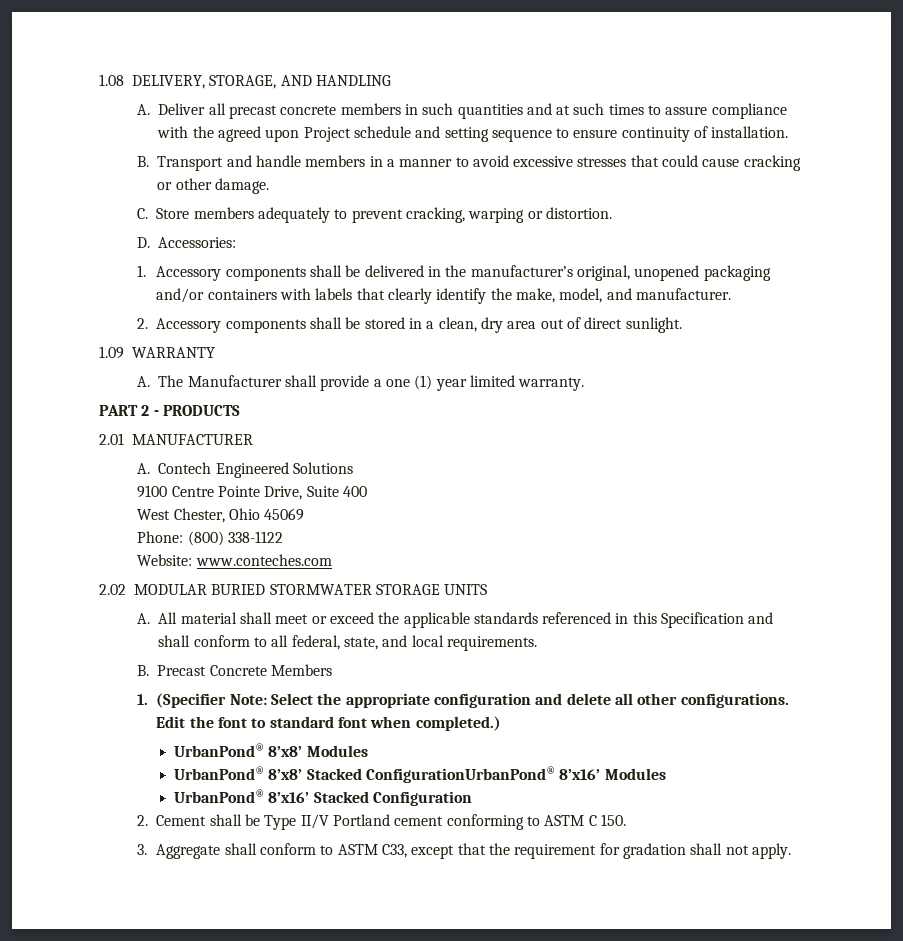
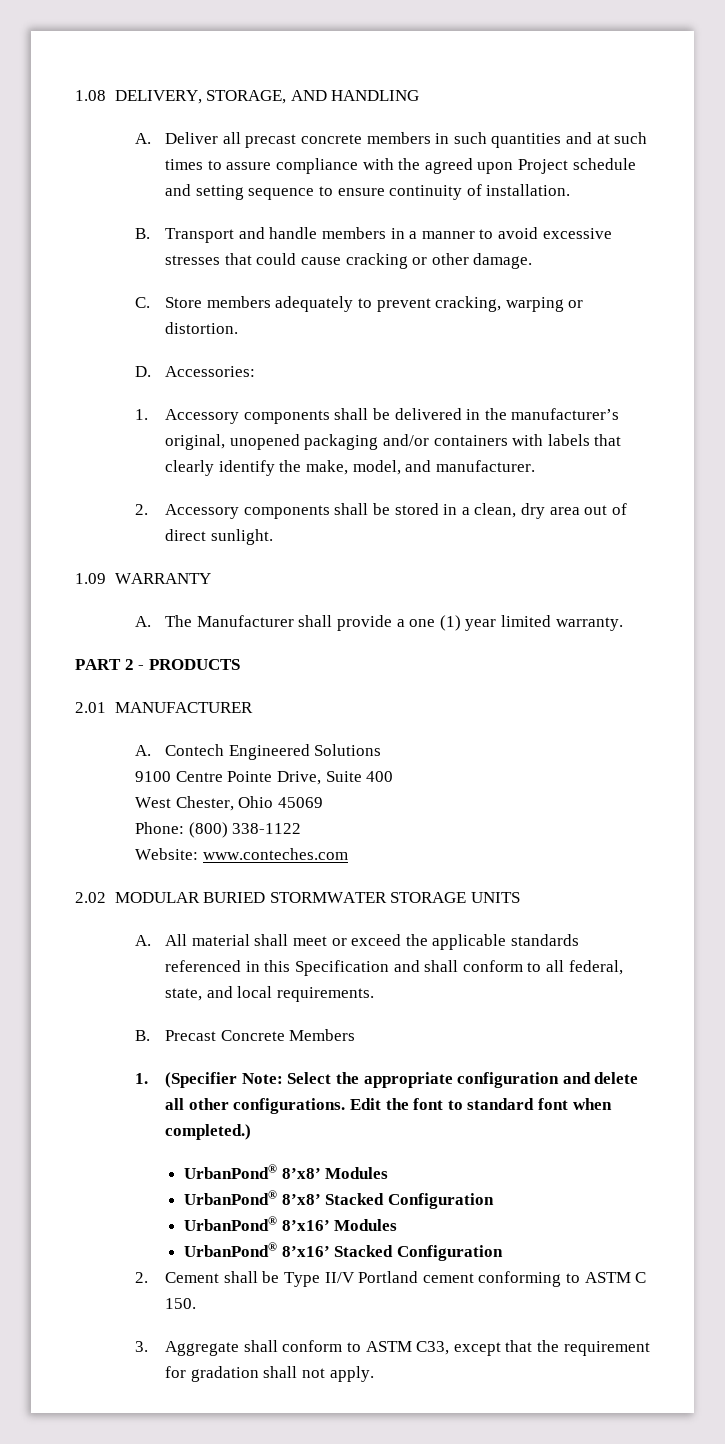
[365,766,555,783] ConfigurationUrbanPond® -> [387,1193,494,1209] [183,1216,277,1231] Configuration // UrbanPond®

